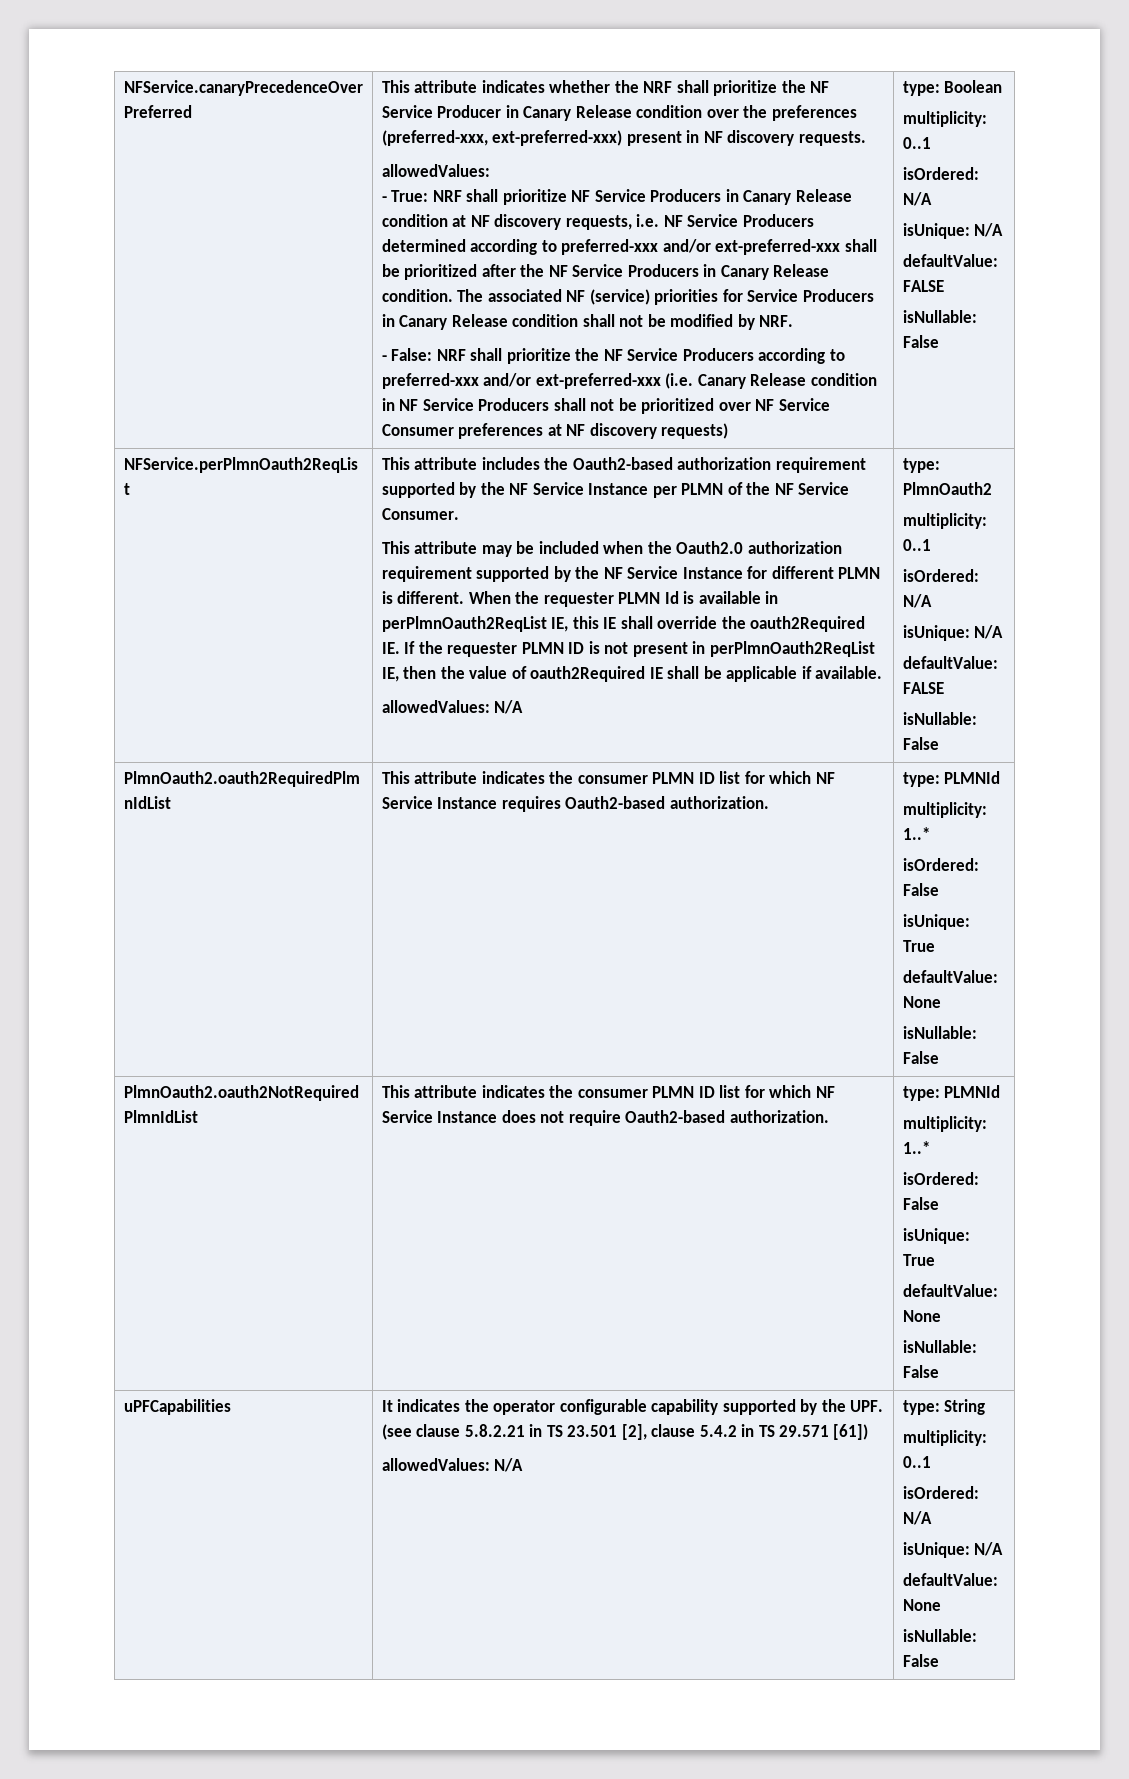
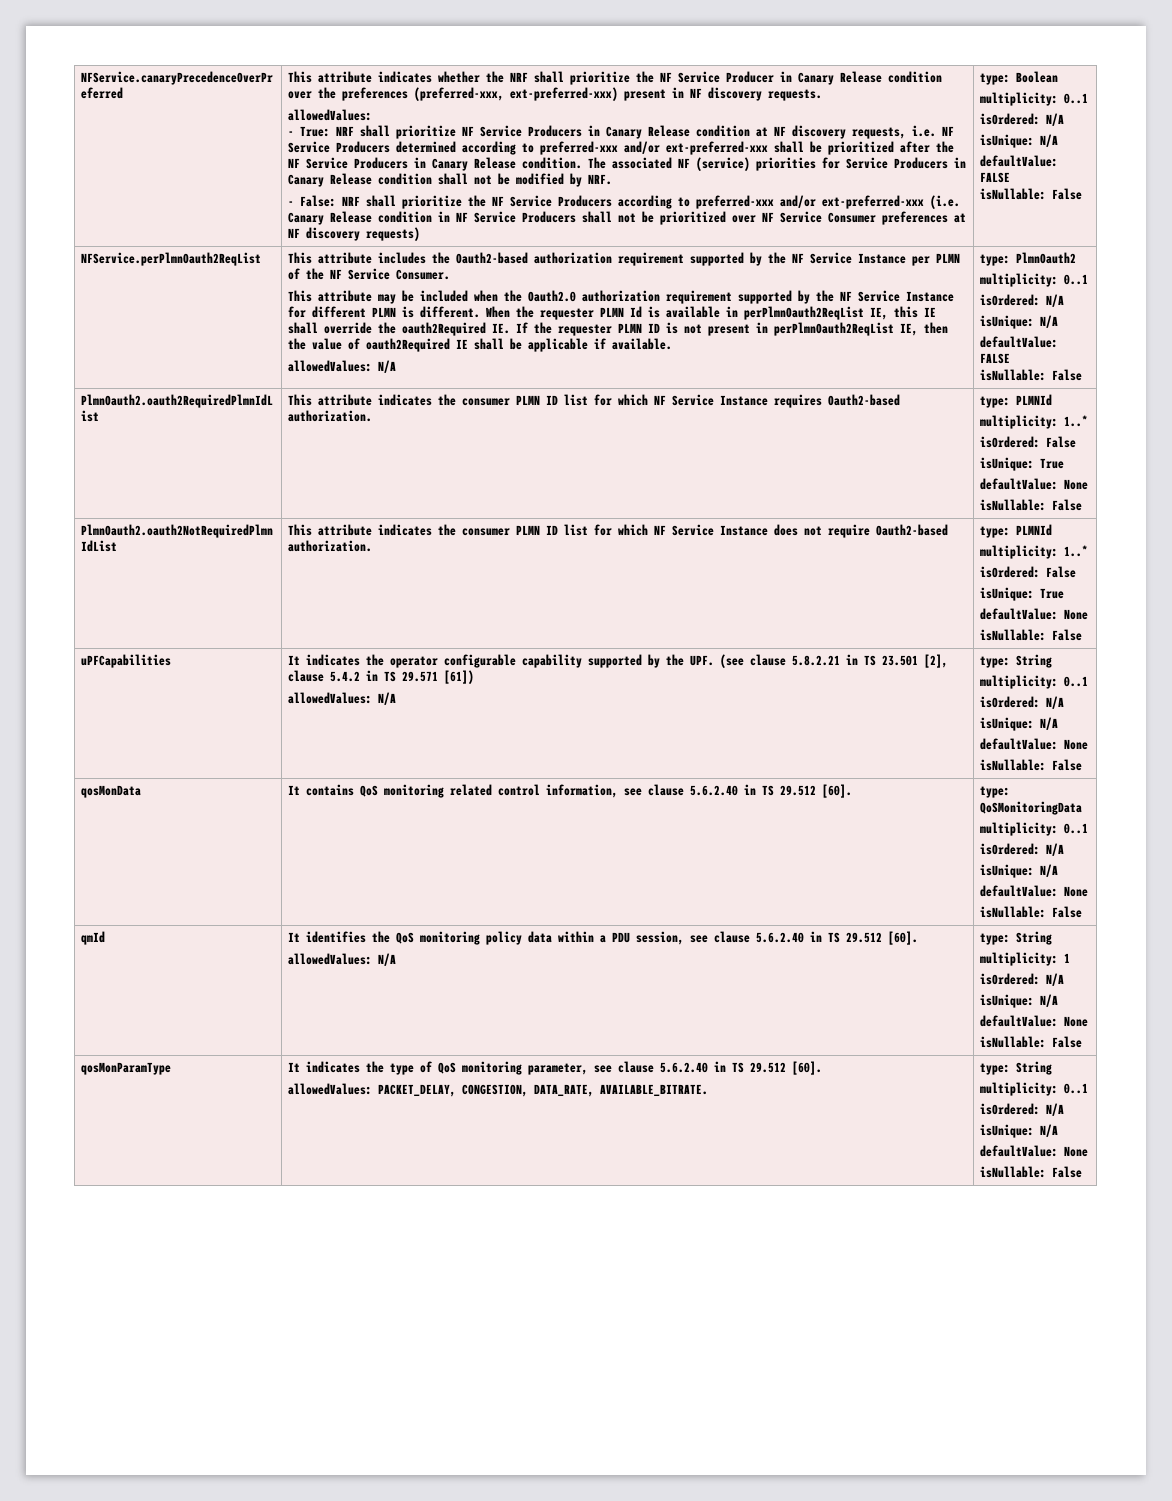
(939, 1660) none -> [80,785,141,798] [287,784,852,798] [979,786,1010,798] [979,801,1082,815] [979,822,1088,836] [979,843,1064,856] [979,864,1058,878] [979,885,1088,897] [979,906,1082,918] [80,931,105,945] [287,931,918,945] [287,953,396,966] [979,931,1052,945] [979,952,1070,966] [979,973,1064,986] [979,994,1058,1008] [979,1015,1088,1027] [979,1036,1082,1048] [80,1062,171,1075] [287,1061,822,1075] [287,1083,708,1097] [979,1061,1052,1075] [979,1082,1088,1096] [979,1103,1064,1116] [979,1124,1058,1138] [979,1145,1088,1157] [979,1166,1082,1178] // qosMonData | It contains QoS monitoring related control information, see clause 5.6.2.40 in TS 29.512 [60]. | type: QoSMonitoringData // multiplicity: 0..1 // isOrdered: N/A // isUnique: N/A // defaultValue: None // isNullable: False // qmId | It identifies the QoS monitoring policy data within a PDU session, see clause 5.6.2.40 in TS 29.512 [60]. // allowedValues: N/A | type: String // multiplicity: 1 // isOrdered: N/A // isUnique: N/A // defaultValue: None // isNullable: False // qosMonParamType | It indicates the type of QoS monitoring parameter, see clause 5.6.2.40 in TS 29.512 [60]. // allowedValues: PACKET_DELAY, CONGESTION, DATA_RATE, AVAILABLE_BITRATE. | type: String // multiplicity: 0..1 // isOrdered: N/A // isUnique: N/A // defaultValue: None // isNullable: False

